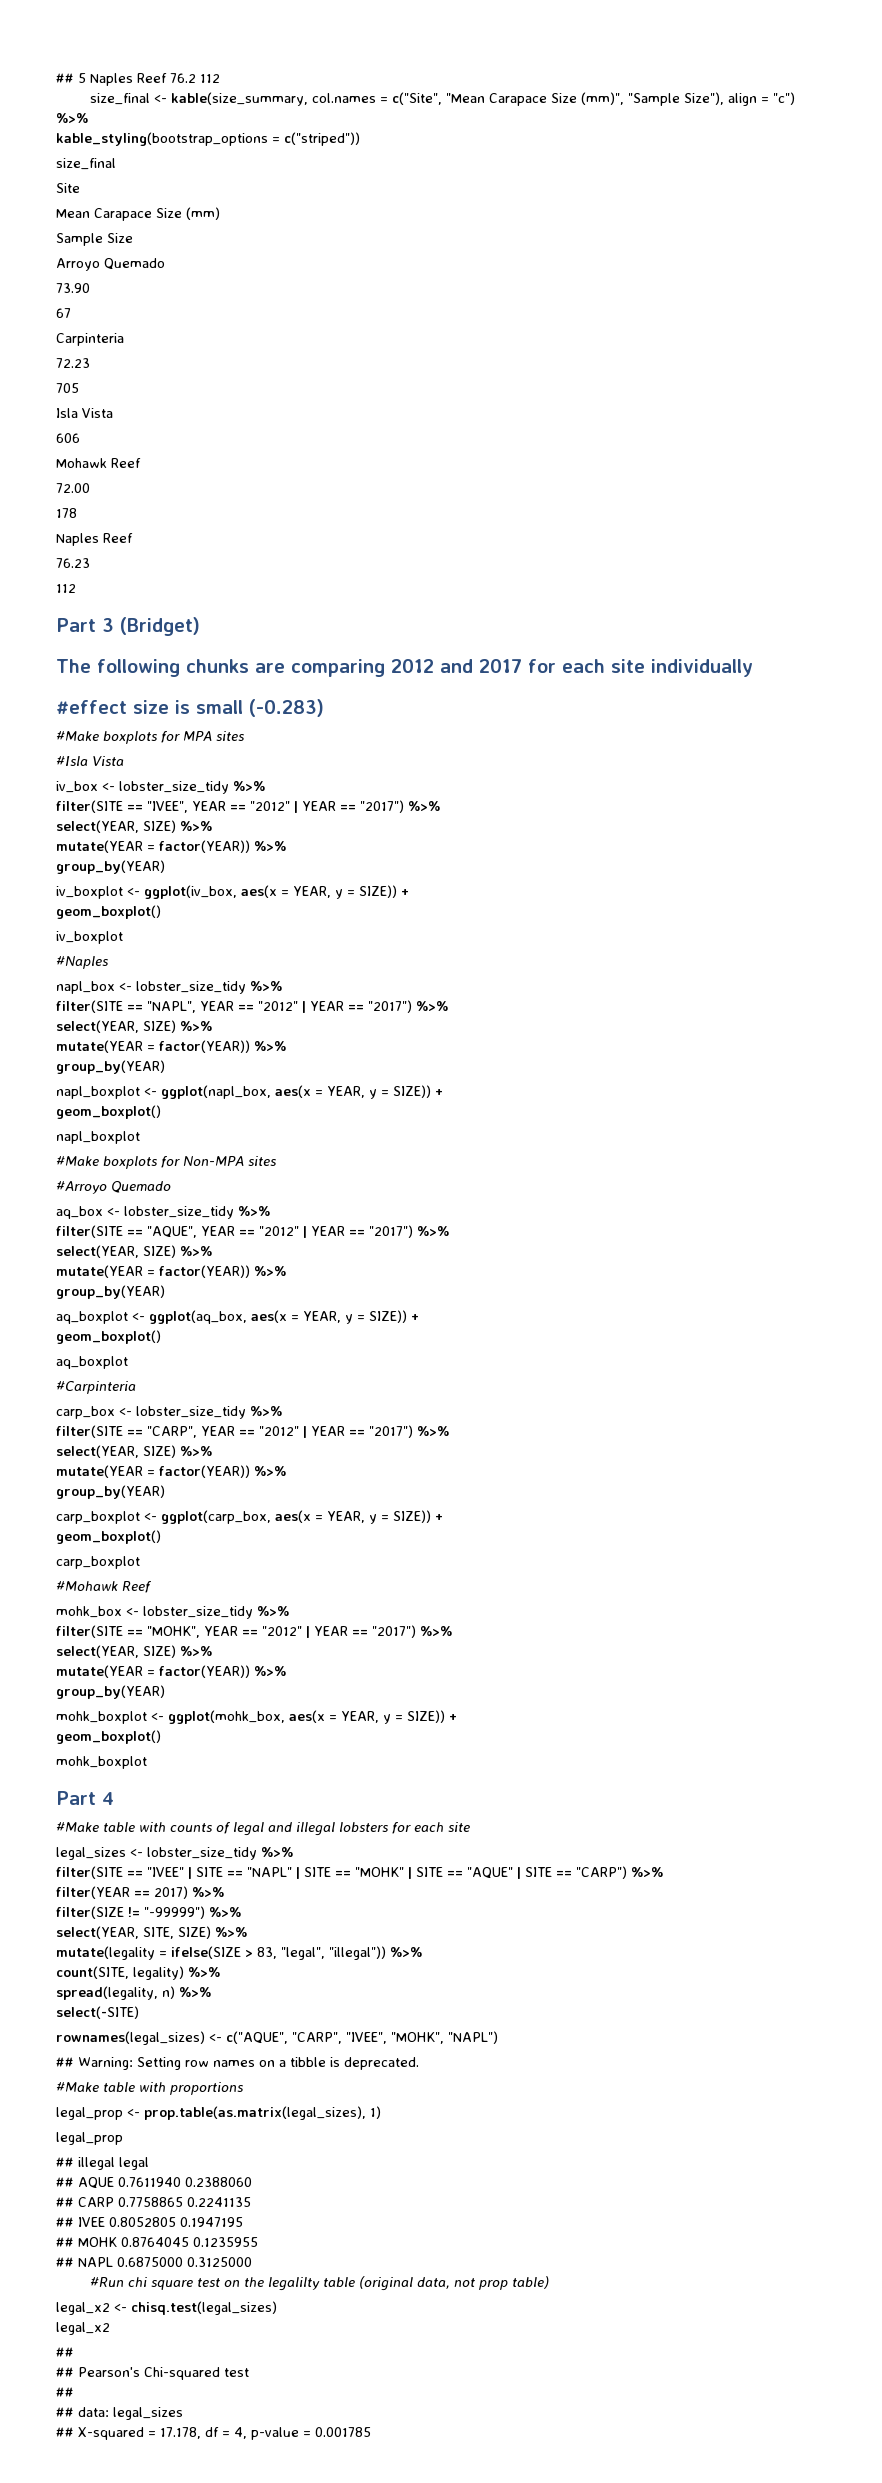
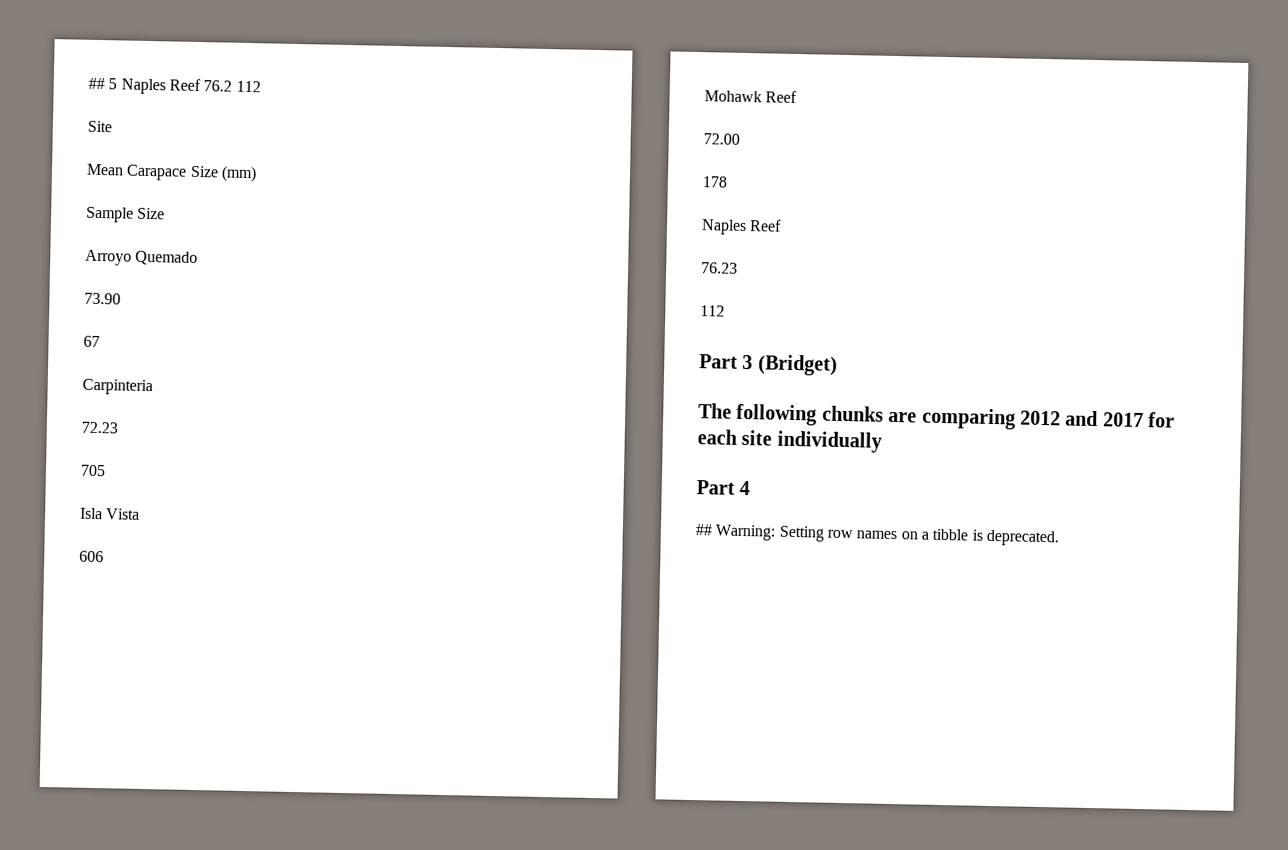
[89,92,795,106] [56,113,88,123] [56,132,360,146] [56,158,116,170] // size_final <- kable(size_summary, col.names = c("Site", "Mean Carapace Size (mm)", "Sample Size"), align = "c") %>% // kable_styling(bootstrap_options = c("striped")) // size_final -> (261, 86) none
[56,699,324,717] [56,731,244,744] [56,756,124,766] [56,781,265,794] [56,800,440,813] [56,820,212,833] [56,840,286,853] [56,860,165,874] [56,885,409,899] [56,905,161,919] [56,931,123,944] [56,956,108,969] [56,981,282,994] [56,1000,448,1013] [56,1020,212,1033] [56,1040,286,1053] [56,1060,165,1074] [56,1085,443,1099] [56,1105,161,1119] [56,1131,140,1144] [56,1156,276,1169] [56,1181,171,1194] [56,1206,270,1219] [56,1225,449,1238] [56,1245,212,1258] [56,1265,286,1278] [56,1285,165,1299] [56,1310,419,1324] [56,1330,161,1344] [56,1356,128,1369] [56,1381,136,1394] [56,1406,282,1419] [56,1425,449,1438] [56,1445,212,1458] [56,1465,286,1478] [56,1485,165,1499] [56,1510,443,1524] [56,1530,161,1544] [56,1556,140,1569] [56,1581,152,1593] [56,1606,289,1619] [56,1625,452,1638] [56,1645,212,1658] [56,1665,286,1678] [56,1685,165,1699] [56,1710,457,1724] [56,1730,161,1744] [56,1756,147,1769] [56,1791,114,1805] [56,1822,470,1836] [56,1847,293,1860] [56,1866,663,1879] [56,1886,224,1899] [56,1906,241,1919] [56,1926,247,1939] [56,1946,422,1960] [56,1966,220,1980] [56,1986,211,2000] [56,2006,139,2019] [56,2031,498,2045] #effect size is small (-0.283) // #Make boxplots for MPA sites // #Isla Vista // iv_box <- lobster_size_tidy %>% // filter(SITE == "IVEE", YEAR == "2012" | YEAR == "2017") %>% // select(YEAR, SIZE) %>% // mutate(YEAR = factor(YEAR)) %>% // group_by(YEAR) // iv_boxplot <- ggplot(iv_box, aes(x = YEAR, y = SIZE)) + // geom_boxplot() // iv_boxplot // #Naples // napl_box <- lobster_size_tidy %>% // filter(SITE == "NAPL", YEAR == "2012" | YEAR == "2017") %>% // select(YEAR, SIZE) %>% // mutate(YEAR = factor(YEAR)) %>% // group_by(YEAR) // napl_boxplot <- ggplot(napl_box, aes(x = YEAR, y = SIZE)) + // geom_boxplot() // napl_boxplot // #Make boxplots for Non-MPA sites // #Arroyo Quemado // aq_box <- lobster_size_tidy %>% // filter(SITE == "AQUE", YEAR == "2012" | YEAR == "2017") %>% // select(YEAR, SIZE) %>% // mutate(YEAR = factor(YEAR)) %>% // group_by(YEAR) // aq_boxplot <- ggplot(aq_box, aes(x = YEAR, y = SIZE)) + // geom_boxplot() // aq_boxplot // #Carpinteria // carp_box <- lobster_size_tidy %>% // filter(SITE == "CARP", YEAR == "2012" | YEAR == "2017") %>% // select(YEAR, SIZE) %>% // mutate(YEAR = factor(YEAR)) %>% // group_by(YEAR) // carp_boxplot <- ggplot(carp_box, aes(x = YEAR, y = SIZE)) + // geom_boxplot() // carp_boxplot // #Mohawk Reef // mohk_box <- lobster_size_tidy %>% // filter(SITE == "MOHK", YEAR == "2012" | YEAR == "2017") %>% // select(YEAR, SIZE) %>% // mutate(YEAR = factor(YEAR)) %>% // group_by(YEAR) // mohk_boxplot <- ggplot(mohk_box, aes(x = YEAR, y = SIZE)) + // geom_boxplot() // mohk_boxplot // Part 4 // #Make table with counts of legal and illegal lobsters for each site // legal_sizes <- lobster_size_tidy %>% // filter(SITE == "IVEE" | SITE == "NAPL" | SITE == "MOHK" | SITE == "AQUE" | SITE == "CARP") %>% // filter(YEAR == 2017) %>% // filter(SIZE != "-99999") %>% // select(YEAR, SITE, SIZE) %>% // mutate(legality = ifelse(SIZE > 83, "legal", "illegal")) %>% // count(SITE, legality) %>% // spread(legality, n) %>% // select(-SITE) // rownames(legal_sizes) <- c("AQUE", "CARP", "IVEE", "MOHK", "NAPL") -> [696,480,751,496] Part 4
[56,2082,243,2095] [56,2106,381,2120] [56,2132,123,2145] [56,2157,149,2170] [56,2177,252,2189] [56,2197,251,2207] [56,2217,243,2227] [56,2237,258,2247] [56,2257,252,2267] [89,2276,549,2291] [56,2301,277,2315] [56,2322,110,2335] [56,2347,74,2357] [56,2367,249,2380] [56,2387,74,2397] [56,2407,183,2420] [56,2427,371,2440] // #Make table with proportions // legal_prop <- prop.table(as.matrix(legal_sizes), 1) // legal_prop // ## illegal legal // ## AQUE 0.7611940 0.2388060 // ## CARP 0.7758865 0.2241135 // ## IVEE 0.8052805 0.1947195 // ## MOHK 0.8764045 0.1235955 // ## NAPL 0.6875000 0.3125000 // #Run chi square test on the legalilty table (original data, not prop table) // legal_x2 <- chisq.test(legal_sizes) // legal_x2 // ## // ## Pearson's Chi-squared test // ## // ## data: legal_sizes // ## X-squared = 17.178, df = 4, p-value = 0.001785 -> (1059, 538) none

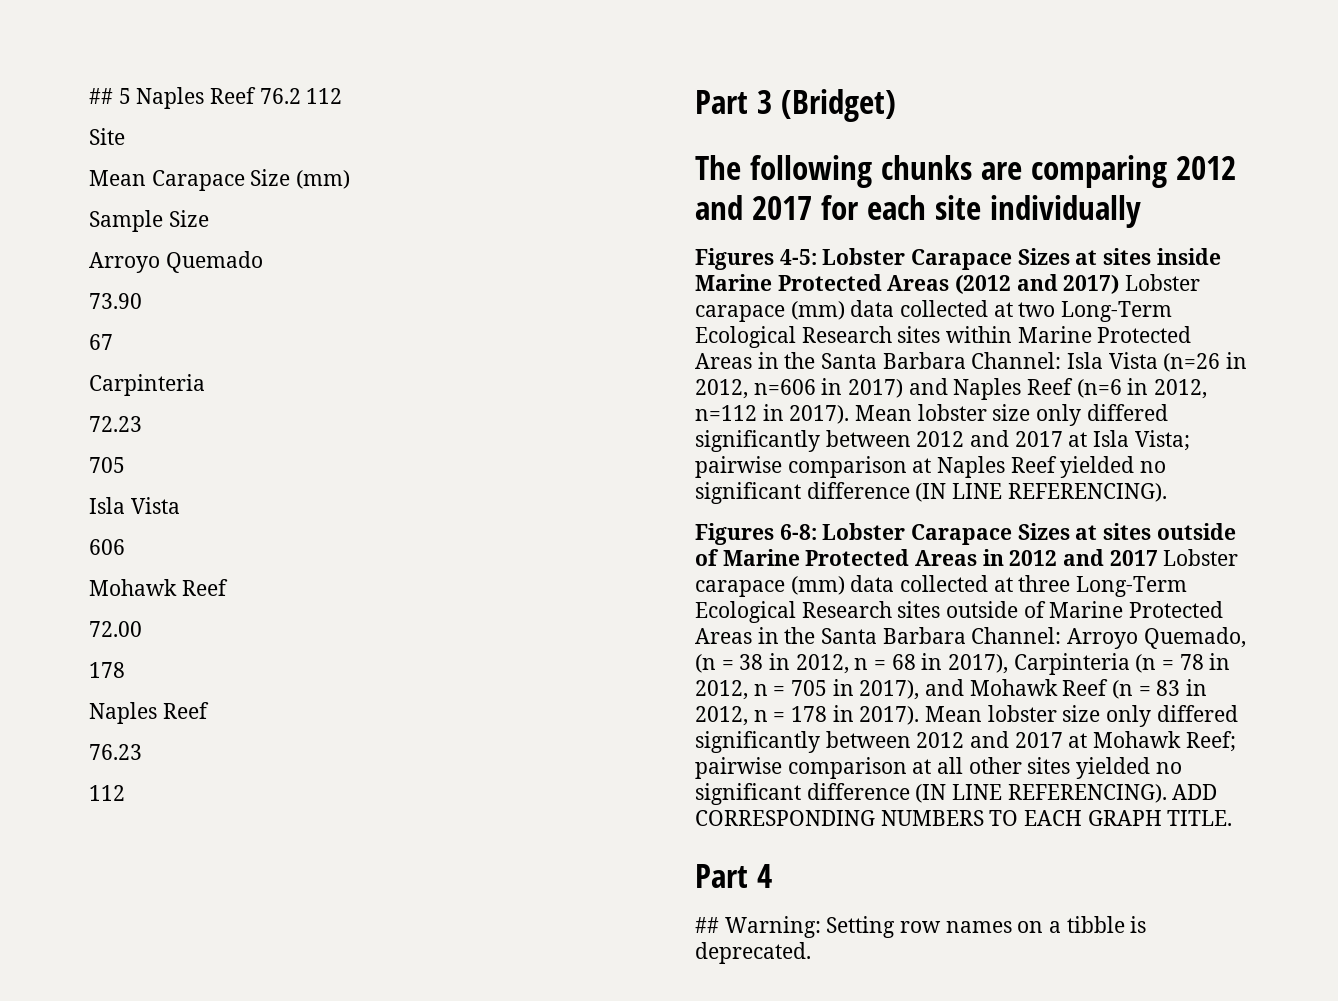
(882, 441) none -> [695,248,1221,270] [695,274,1201,294] [695,300,1173,322] [695,326,1192,348] [695,352,1248,372] [695,378,1208,400] [695,404,1168,426] [695,430,1190,452] [695,456,1167,478] [695,482,1167,504] [695,523,1236,545] [695,549,1239,566] [695,575,1188,597] [695,601,1224,623] [695,627,1246,649] [695,653,1231,675] [695,679,1208,700] [695,705,1238,727] [695,731,1236,753] [695,757,1182,779] [695,783,1218,805] [695,810,1233,826] // Figures 4-5: Lobster Carapace Sizes at sites inside Marine Protected Areas (2012 and 2017) Lobster carapace (mm) data collected at two Long-Term Ecological Research sites within Marine Protected Areas in the Santa Barbara Channel: Isla Vista (n=26 in 2012, n=606 in 2017) and Naples Reef (n=6 in 2012, n=112 in 2017). Mean lobster size only differed significantly between 2012 and 2017 at Isla Vista; pairwise comparison at Naples Reef yielded no significant difference (IN LINE REFERENCING). // Figures 6-8: Lobster Carapace Sizes at sites outside of Marine Protected Areas in 2012 and 2017 Lobster carapace (mm) data collected at three Long-Term Ecological Research sites outside of Marine Protected Areas in the Santa Barbara Channel: Arroyo Quemado, (n = 38 in 2012, n = 68 in 2017), Carpinteria (n = 78 in 2012, n = 705 in 2017), and Mohawk Reef (n = 83 in 2012, n = 178 in 2017). Mean lobster size only differed significantly between 2012 and 2017 at Mohawk Reef; pairwise comparison at all other sites yielded no significant difference (IN LINE REFERENCING). ADD CORRESPONDING NUMBERS TO EACH GRAPH TITLE.

